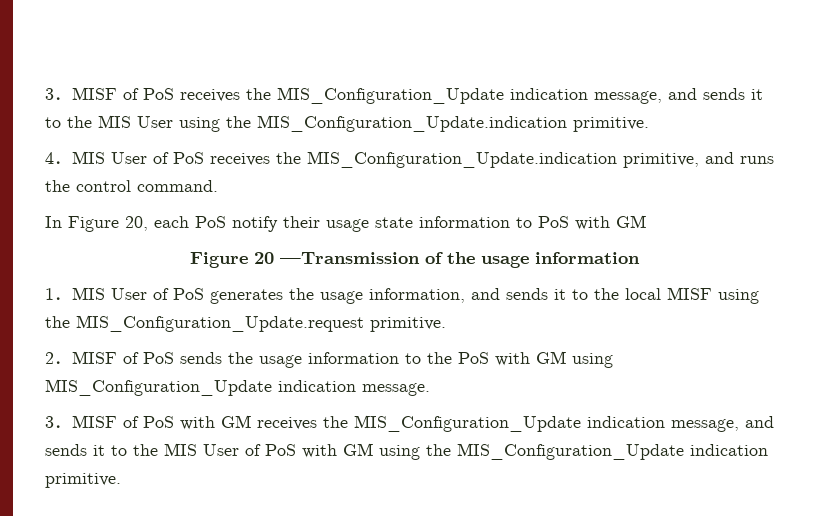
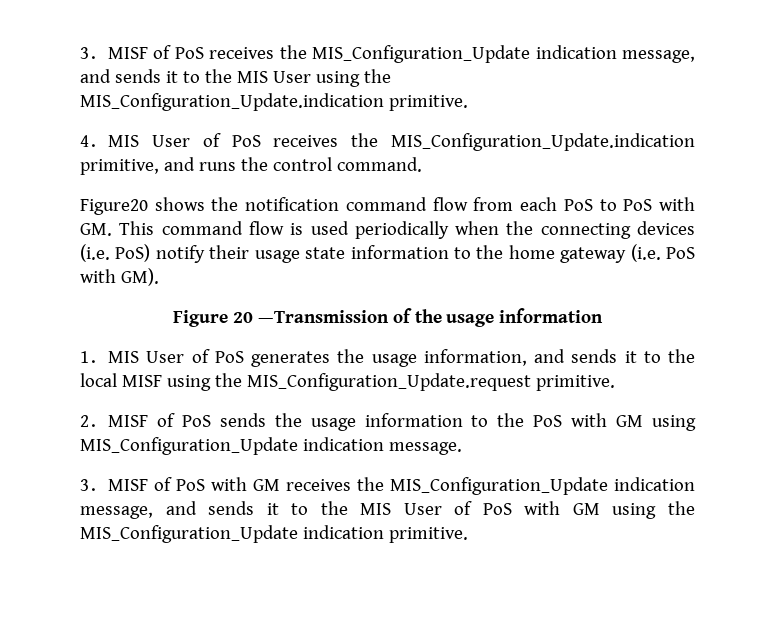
[45,216,226,232] In Figure 20, each PoS -> [80,197,696,215] [80,221,695,239] [80,244,151,262] Figure20 shows the notification command flow from each PoS to PoS with GM. This command flow is used periodically when the connecting devices (i.e. PoS)
[538,215,646,230] PoS with GM -> [476,244,695,263] [80,268,159,286] the home gateway (i.e. PoS with GM).

